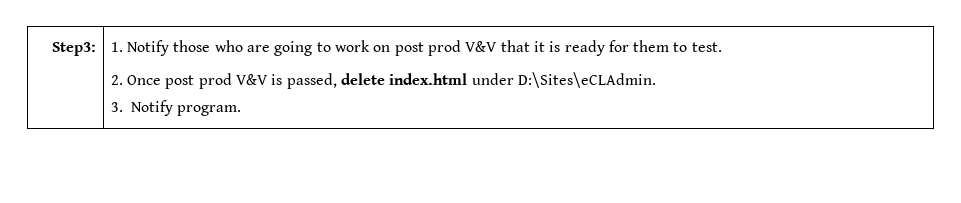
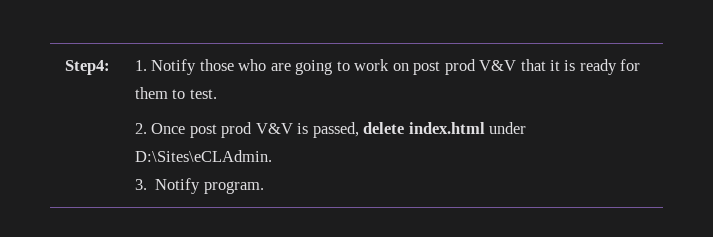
[52,42,97,56] Step3: -> [64,60,110,75] Step4:

